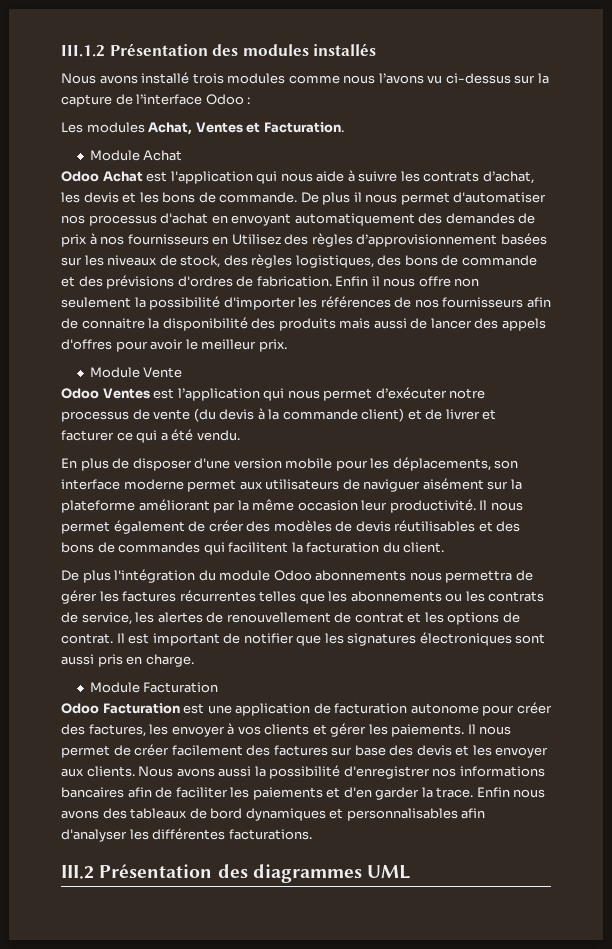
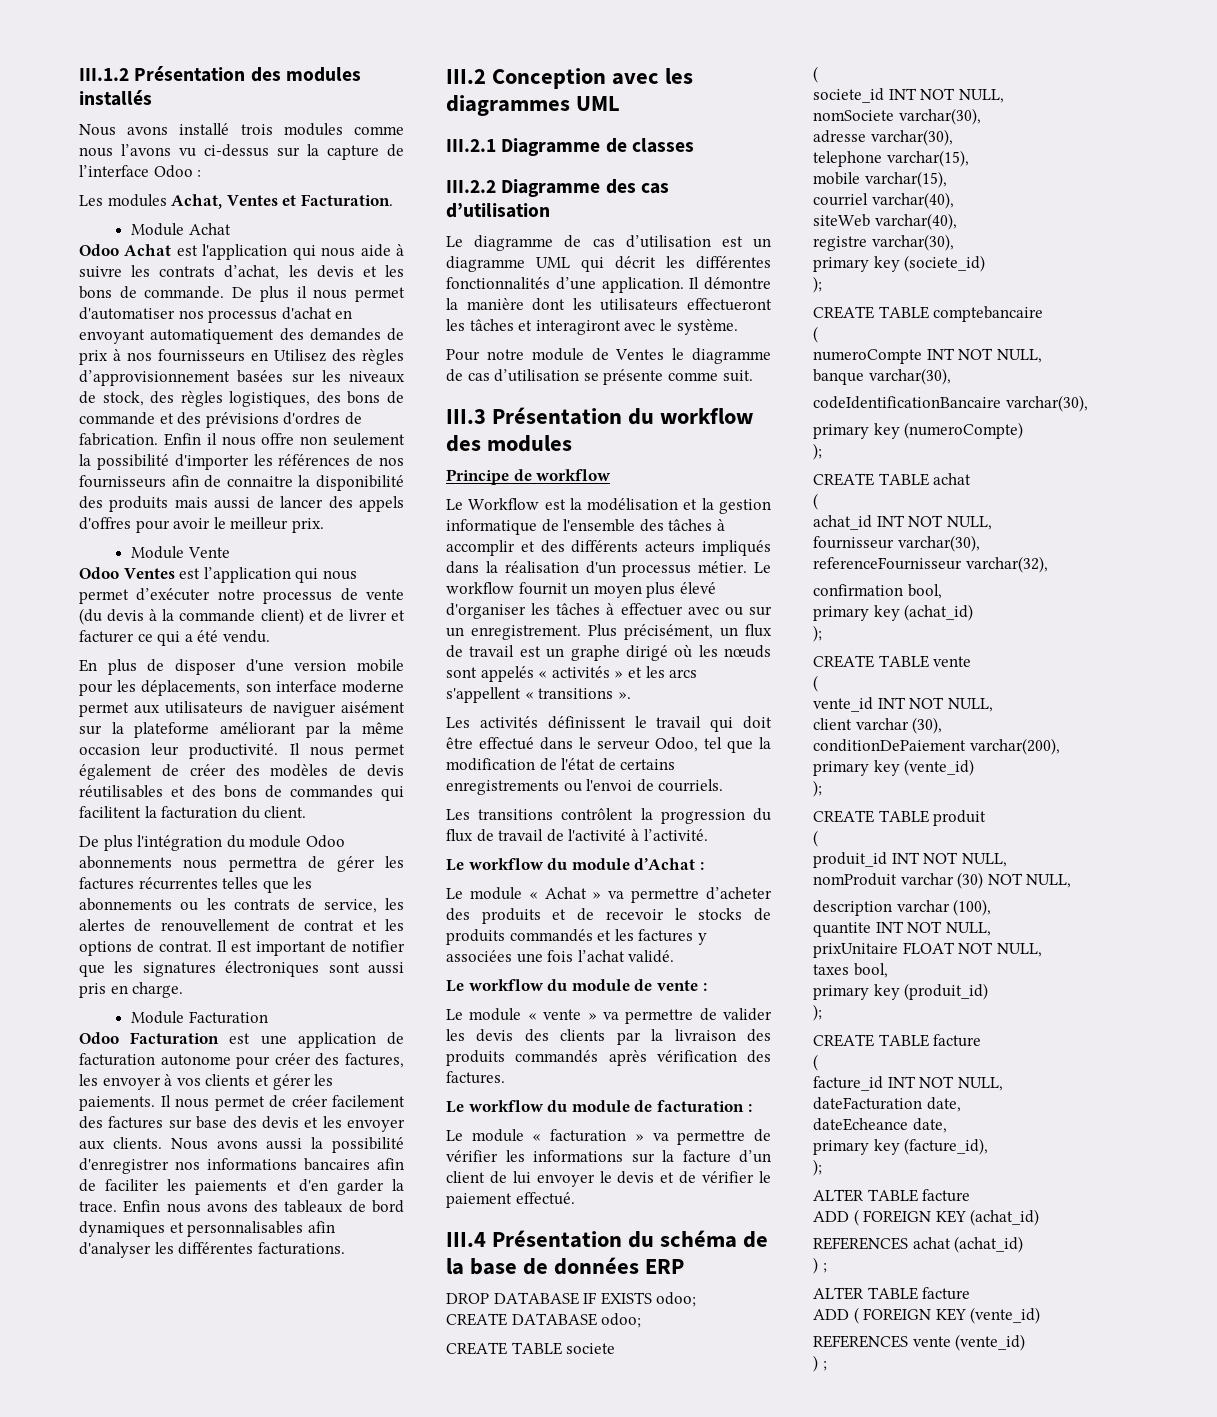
[99,864,248,878] Présentation des -> [492,68,694,89] Conception avec les
(411, 872) none -> [446,138,694,156] [446,179,669,197] [446,203,550,218] [446,235,771,251] [446,256,771,272] [446,277,771,293] [446,298,772,311] [446,319,738,335] [446,348,771,364] [446,369,753,385] [446,407,754,425] [446,435,573,452] [446,469,612,485] [446,498,771,514] [446,519,725,535] [446,540,771,556] [446,561,771,577] [446,582,716,598] [446,603,772,619] [446,624,772,640] [446,644,771,661] [446,666,698,682] [446,687,631,703] [446,716,772,732] [446,737,771,753] [446,758,676,771] [446,779,724,795] [446,808,771,824] [446,829,708,842] [446,858,704,871] [446,887,772,903] [446,908,771,924] [446,929,707,945] [446,950,675,963] [446,979,707,992] [446,1008,772,1024] [446,1029,771,1045] [446,1050,771,1066] [446,1071,505,1084] [446,1100,752,1113] [446,1129,771,1145] [446,1150,771,1163] [446,1171,771,1187] [446,1192,575,1208] [446,1230,769,1248] [446,1257,685,1275] [446,1292,697,1307] [446,1313,642,1328] [446,1342,616,1355] [813,66,818,83] [813,88,1004,103] [813,108,981,125] [813,129,953,146] [813,150,969,167] [813,171,947,188] [813,192,954,209] [813,213,957,230] [813,234,954,251] [813,255,986,272] [813,276,822,293] [813,306,1044,322] [813,326,818,343] [813,348,1042,364] [813,368,951,385] [813,395,1088,412] [813,422,1024,439] [813,443,822,460] [813,473,972,486] [813,493,818,510] [813,515,992,530] [813,535,980,552] [813,556,1048,573] [813,584,942,599] [813,604,974,621] [813,625,822,642] [813,655,972,668] [813,675,818,692] [813,697,993,712] [813,717,943,734] [813,738,1060,755] [813,759,975,776] [813,780,822,797] [813,810,987,826] [813,830,818,847] [813,852,1007,868] [813,872,1072,889] [813,899,992,916] [813,921,991,937] [813,942,1042,958] [813,963,888,978] [813,983,989,1000] [813,1004,822,1021] [813,1034,982,1047] [813,1054,818,1071] [813,1076,1003,1091] [813,1097,961,1112] [813,1118,947,1133] [813,1138,989,1155] [813,1159,822,1176] [813,1189,971,1202] [813,1209,1040,1226] [813,1236,1024,1253] [813,1257,827,1274] [813,1287,971,1300] [813,1307,1041,1324] [813,1334,1026,1351] [813,1355,827,1372] // III.2.1 Diagramme de classes // III.2.2 Diagramme des cas d’utilisation // Le diagramme de cas d’utilisation est un diagramme UML qui décrit les différentes fonctionnalités d’une application. Il démontre la manière dont les utilisateurs effectueront les tâches et interagiront avec le système. // Pour notre module de Ventes le diagramme de cas d’utilisation se présente comme suit. // III.3 Présentation du workflow des modules // Principe de workflow // Le Workflow est la modélisation et la gestion informatique de l'ensemble des tâches à accomplir et des différents acteurs impliqués dans la réalisation d'un processus métier. Le workflow fournit un moyen plus élevé d'organiser les tâches à effectuer avec ou sur un enregistrement. Plus précisément, un flux de travail est un graphe dirigé où les nœuds sont appelés « activités » et les arcs s'appellent « transitions ». // Les activités définissent le travail qui doit être effectué dans le serveur Odoo, tel que la modification de l'état de certains enregistrements ou l'envoi de courriels. // Les transitions contrôlent la progression du flux de travail de l'activité à l’activité. // Le workflow du module d’Achat : // Le module « Achat » va permettre d’acheter des produits et de recevoir le stocks de produits commandés et les factures y associées une fois l’achat validé. // Le workflow du module de vente : // Le module « vente » va permettre de valider les devis des clients par la livraison des produits commandés après vérification des factures. // Le workflow du module de facturation : // Le module « facturation » va permettre de vérifier les informations sur la facture d’un client de lui envoyer le devis et de vérifier le paiement effectué. // III.4 Présentation du schéma de la base de données ERP // DROP DATABASE IF EXISTS odoo; // CREATE DATABASE odoo; // CREATE TABLE societe // ( // societe_id INT NOT NULL, // nomSociete varchar(30), // adresse varchar(30), // telephone varchar(15), // mobile varchar(15), // courriel varchar(40), // siteWeb varchar(40), // registre varchar(30), // primary key (societe_id) // ); // CREATE TABLE comptebancaire // ( // numeroCompte INT NOT NULL, // banque varchar(30), // codeIdentificationBancaire varchar(30), // primary key (numeroCompte) // ); // CREATE TABLE achat // ( // achat_id INT NOT NULL, // fournisseur varchar(30), // referenceFournisseur varchar(32), // confirmation bool, // primary key (achat_id) // ); // CREATE TABLE vente // ( // vente_id INT NOT NULL, // client varchar (30), // conditionDePaiement varchar(200), // primary key (vente_id) // ); // CREATE TABLE produit // ( // produit_id INT NOT NULL, // nomProduit varchar (30) NOT NULL, // description varchar (100), // quantite INT NOT NULL, // prixUnitaire FLOAT NOT NULL, // taxes bool, // primary key (produit_id) // ); // CREATE TABLE facture // ( // facture_id INT NOT NULL, // dateFacturation date, // dateEcheance date, // primary key (facture_id), // ); // ALTER TABLE facture // ADD ( FOREIGN KEY (achat_id) // REFERENCES achat (achat_id) // ) ; // ALTER TABLE facture // ADD ( FOREIGN KEY (vente_id) // REFERENCES vente (vente_id) // ) ;

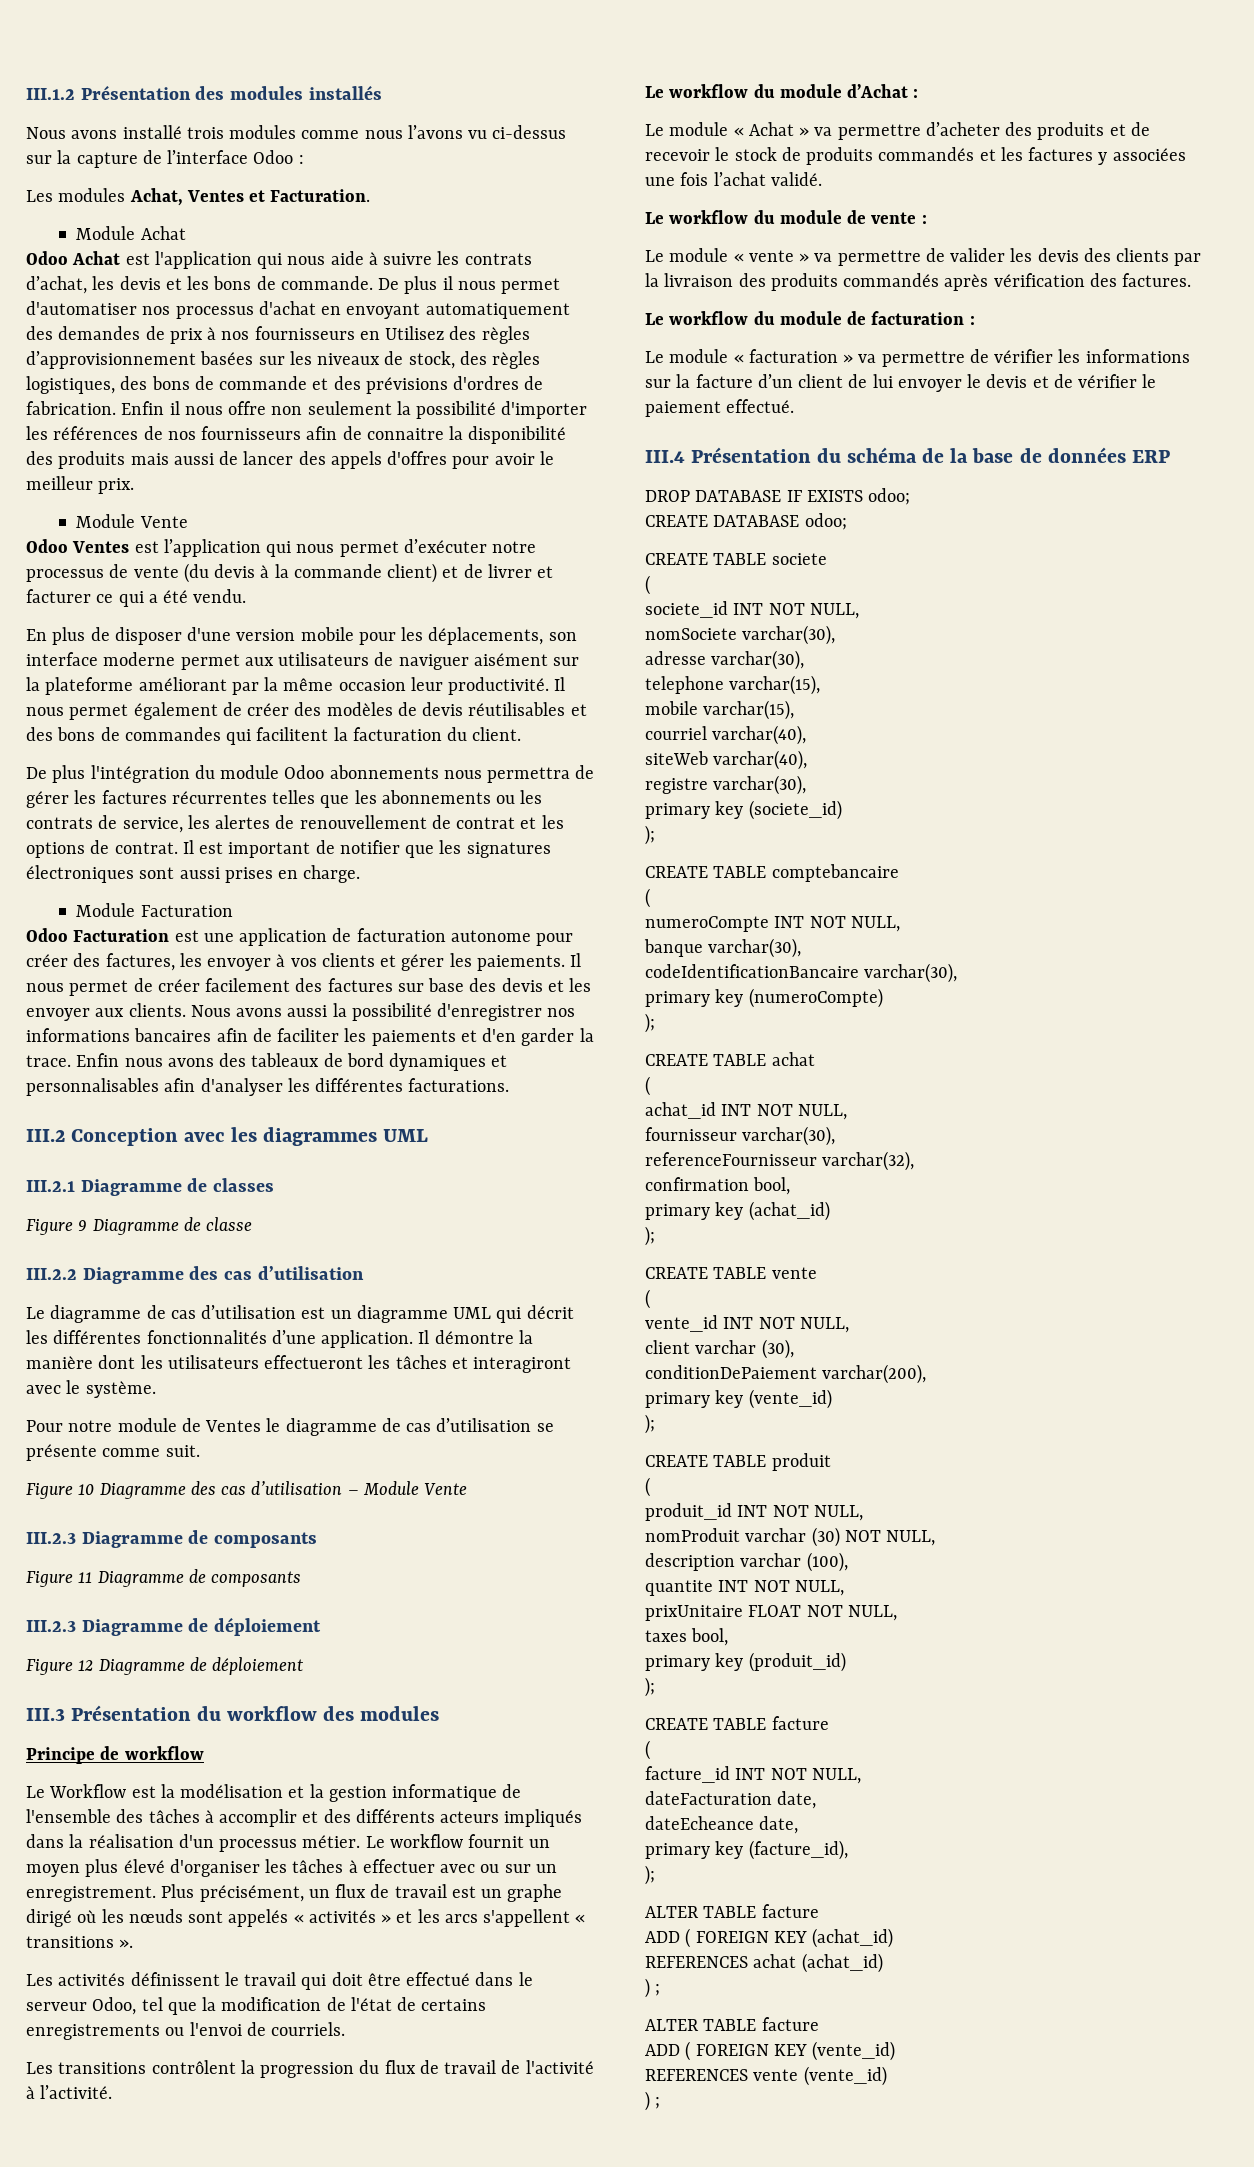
[79,983,106,998] pris -> [224,867,273,883] prises
(694, 145) none -> [26,1217,253,1235] // Figure 9 Diagramme de classe
(753, 376) none -> [26,1481,468,1499] [26,1530,318,1548] [26,1569,302,1587] [26,1617,322,1636] [26,1657,304,1675] // Figure 10 Diagramme des cas d’utilisation – Module Vente // III.2.3 Diagramme de composants // Figure 11 Diagramme de composants // III.2.3 Diagramme de déploiement // Figure 12 Diagramme de déploiement
[698,908,743,920] stocks -> [734,147,777,161] stock

